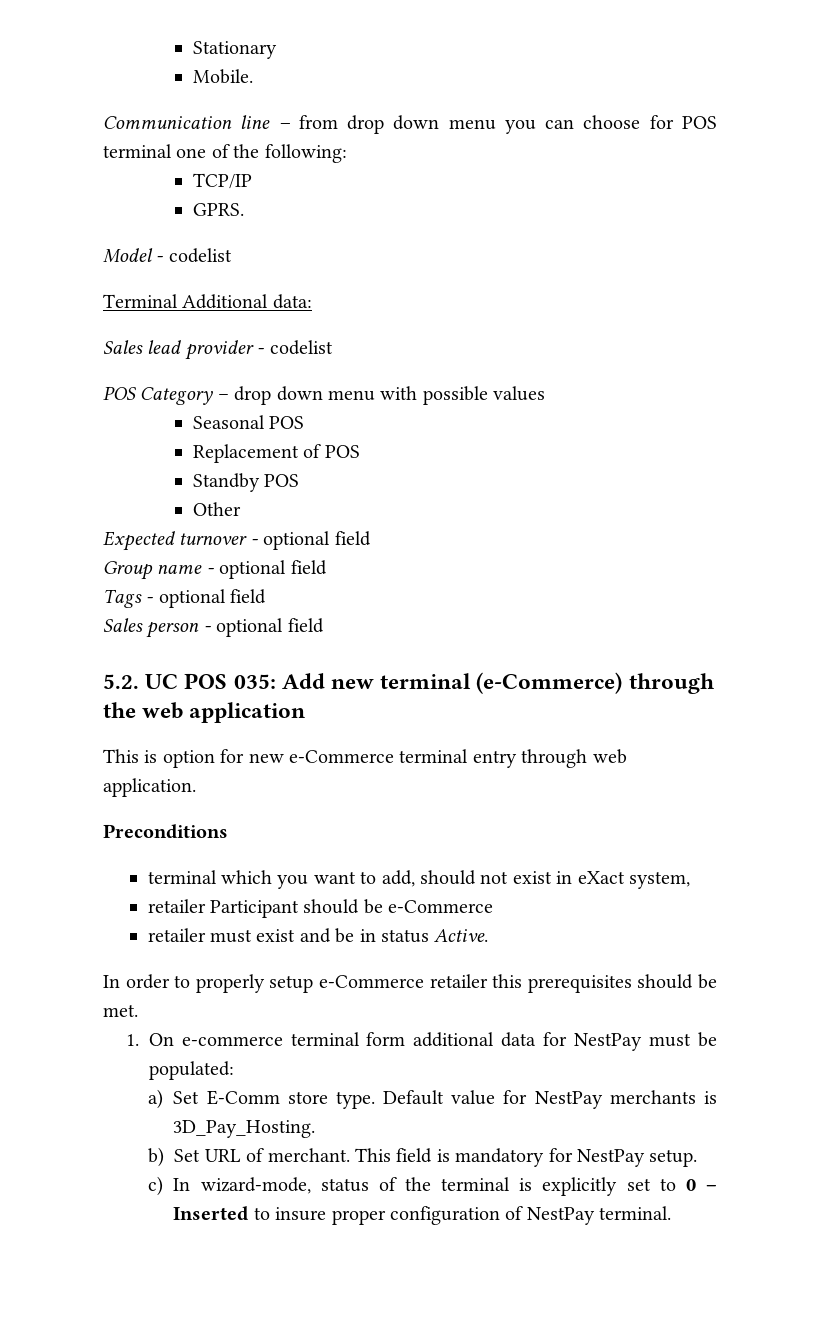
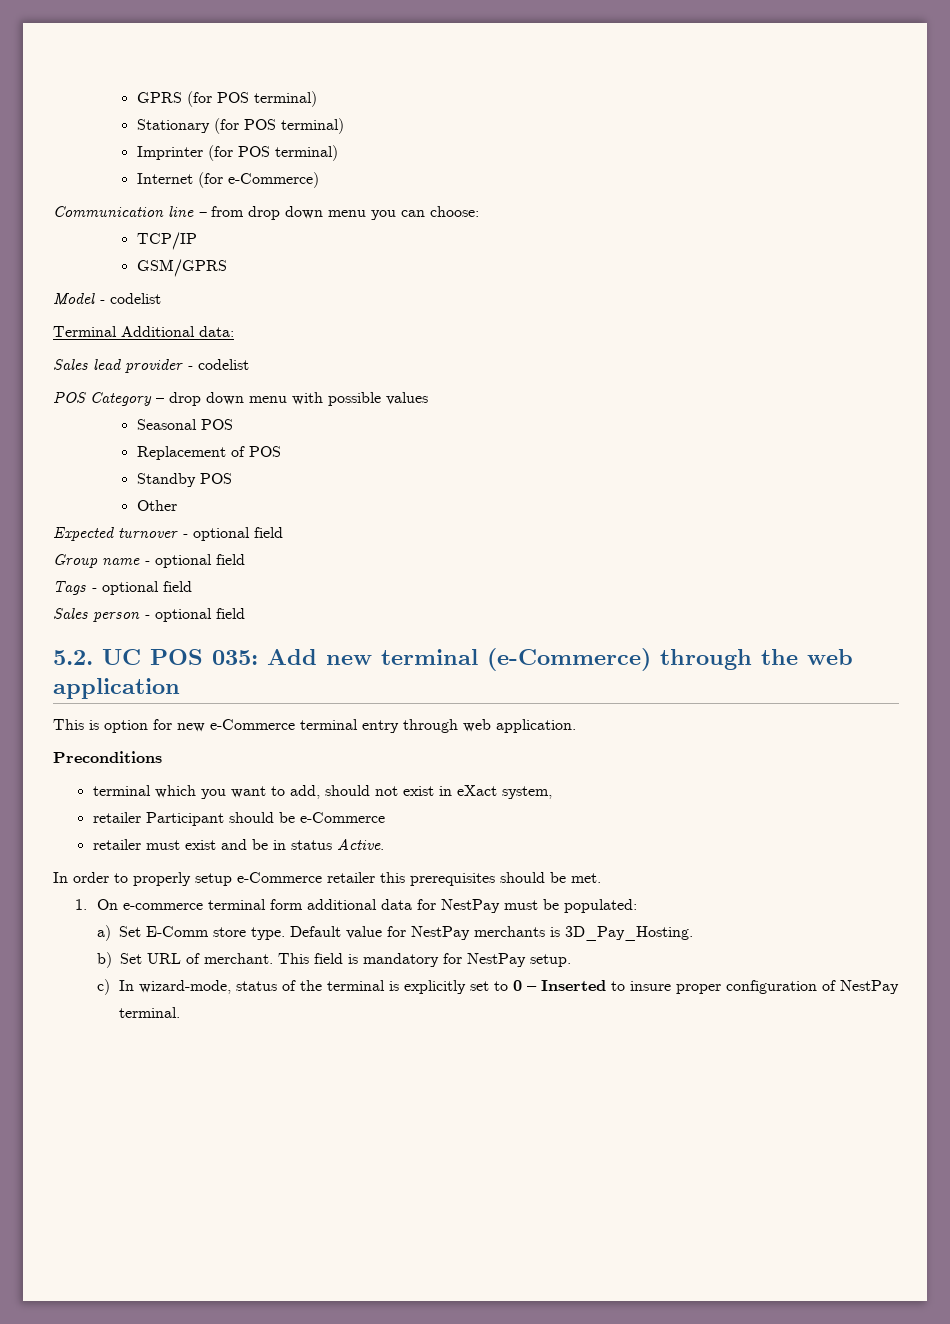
[193,41,278,59] [193,69,254,84] Stationary // Mobile. -> [136,91,317,107] [136,118,344,134] [136,145,338,161] [136,172,319,188] GPRS (for POS terminal) // Stationary (for POS terminal) // Imprinter (for POS terminal) // Internet (for e-Commerce)
[583,115,717,129] [103,144,347,163] choose for POS terminal one of the following: -> [430,206,479,217] choose:
[193,203,245,216] GPRS. -> [136,259,227,277] GSM/GPRS

